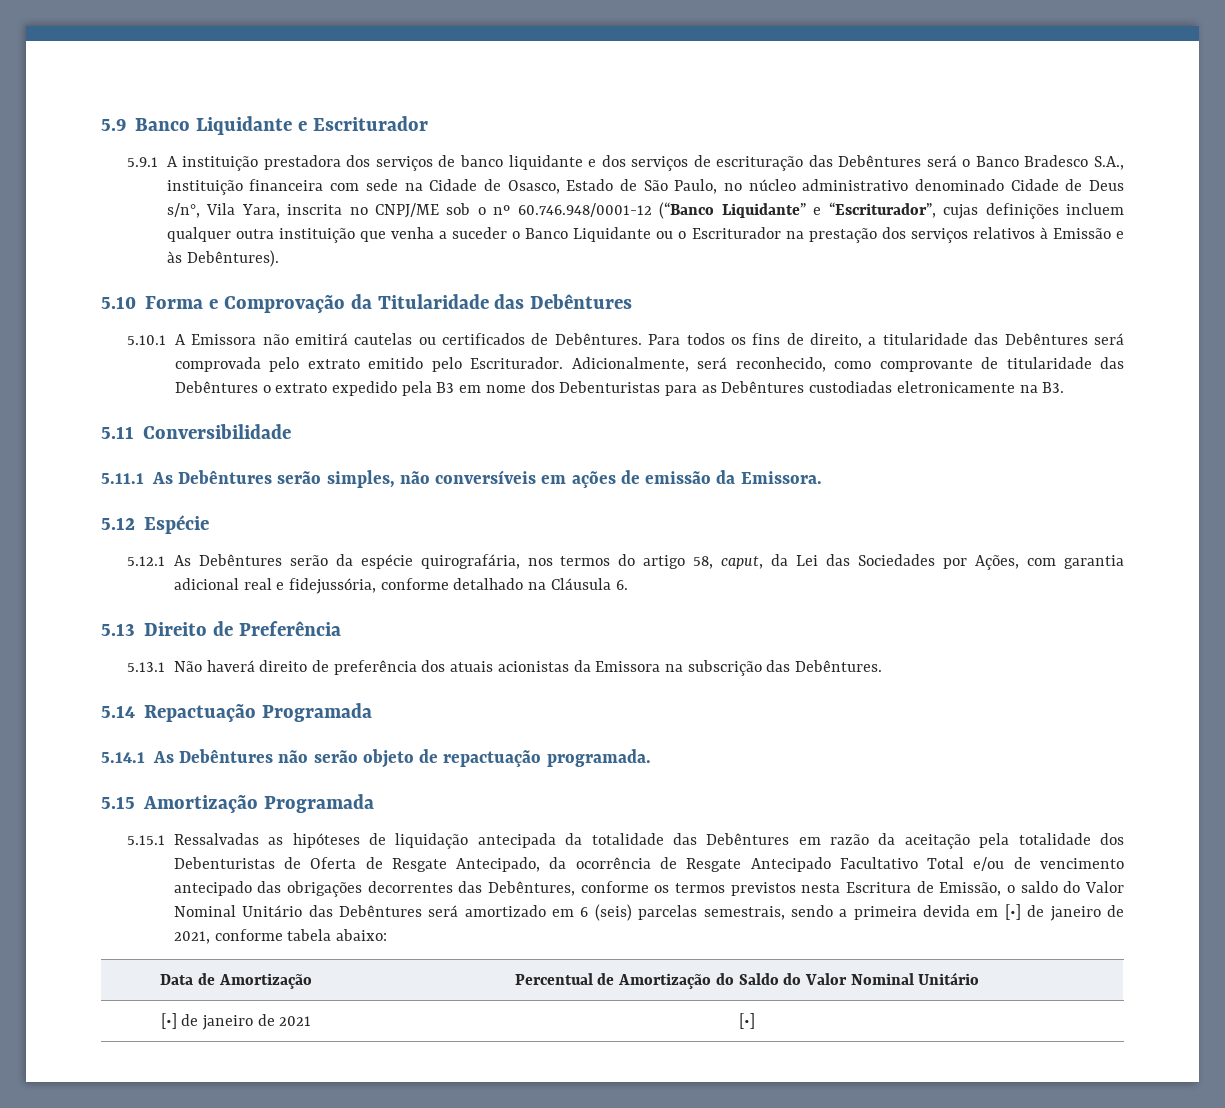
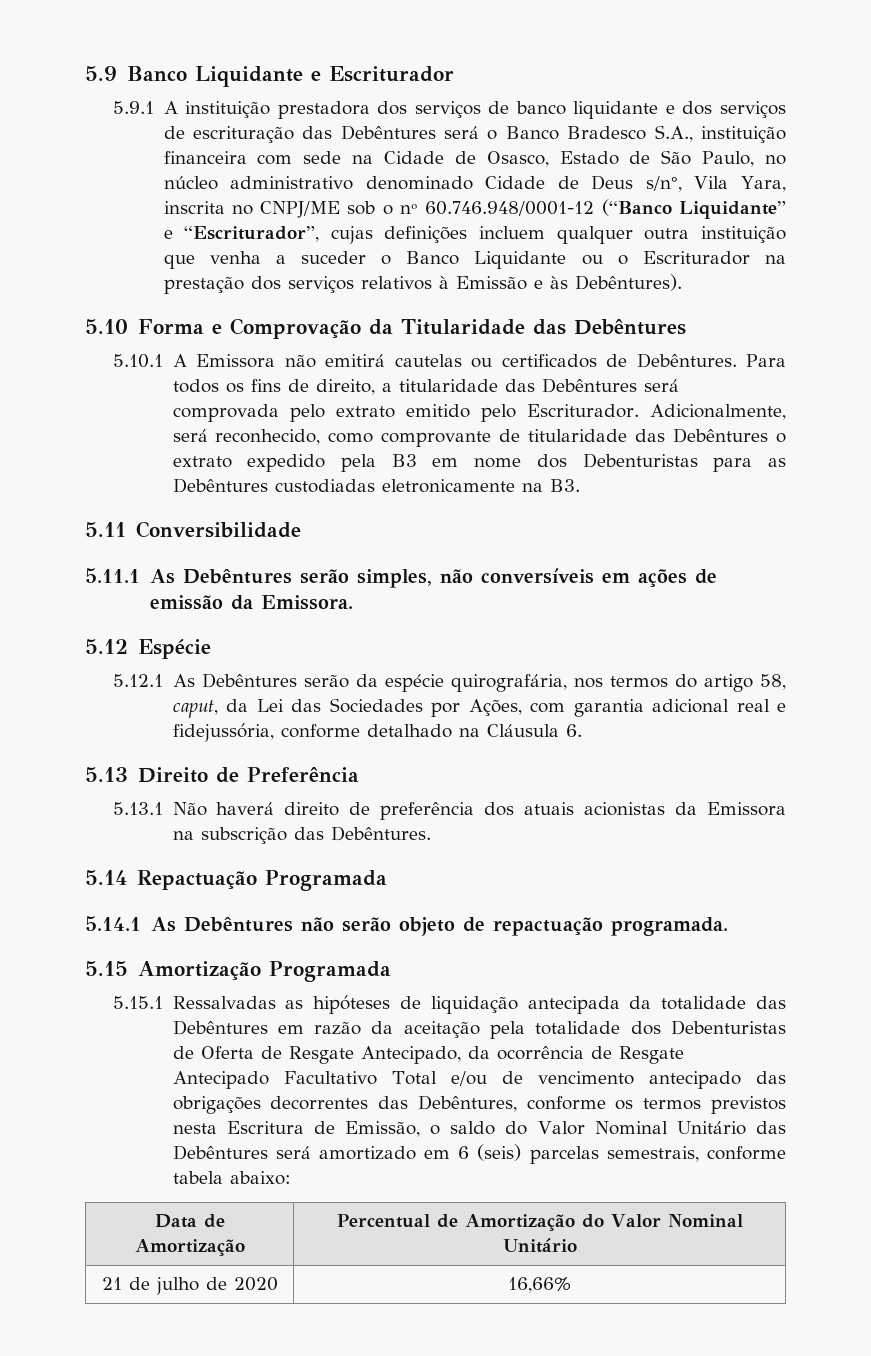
[790,904,1125,921] [173,931,210,944] sendo a primeira devida em [•] de janeiro de 2021, -> (699, 1154) none
[738,973,802,985] Saldo do -> (604, 1221) none
[160,1013,312,1030] [738,1013,755,1029] [•] de janeiro de 2021 | [•] -> [101,1277,278,1295] [508,1277,571,1293] 21 de julho de 2020 | 16,66%

